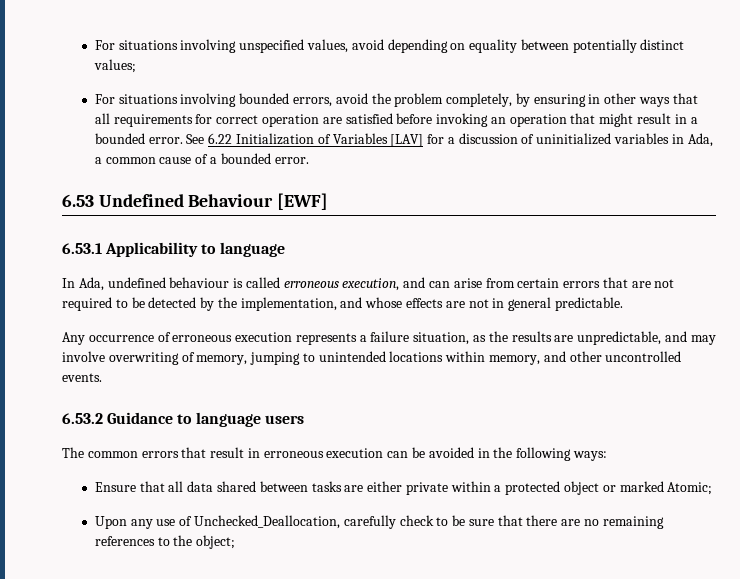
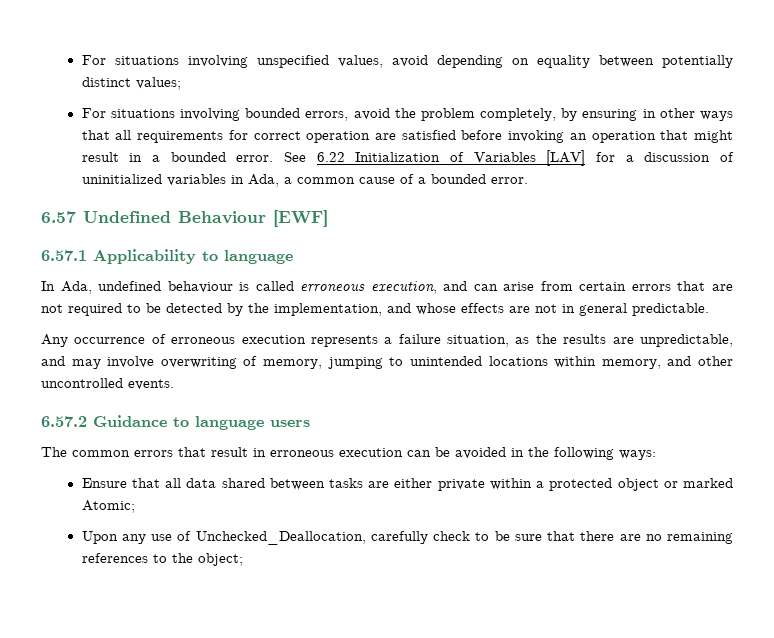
[62,194,94,207] 6.53 -> [41,211,76,223] 6.57
[62,243,102,254] 6.53.1 -> [41,250,87,261] 6.57.1
[62,413,103,424] 6.53.2 -> [41,416,87,427] 6.57.2

